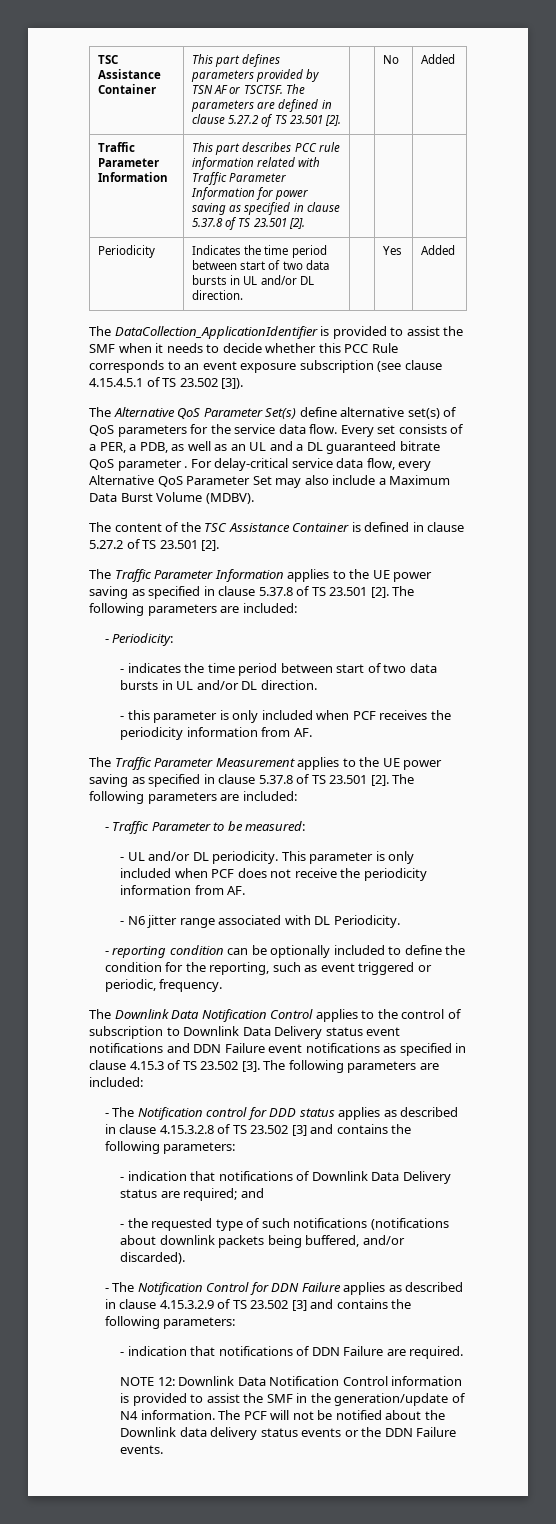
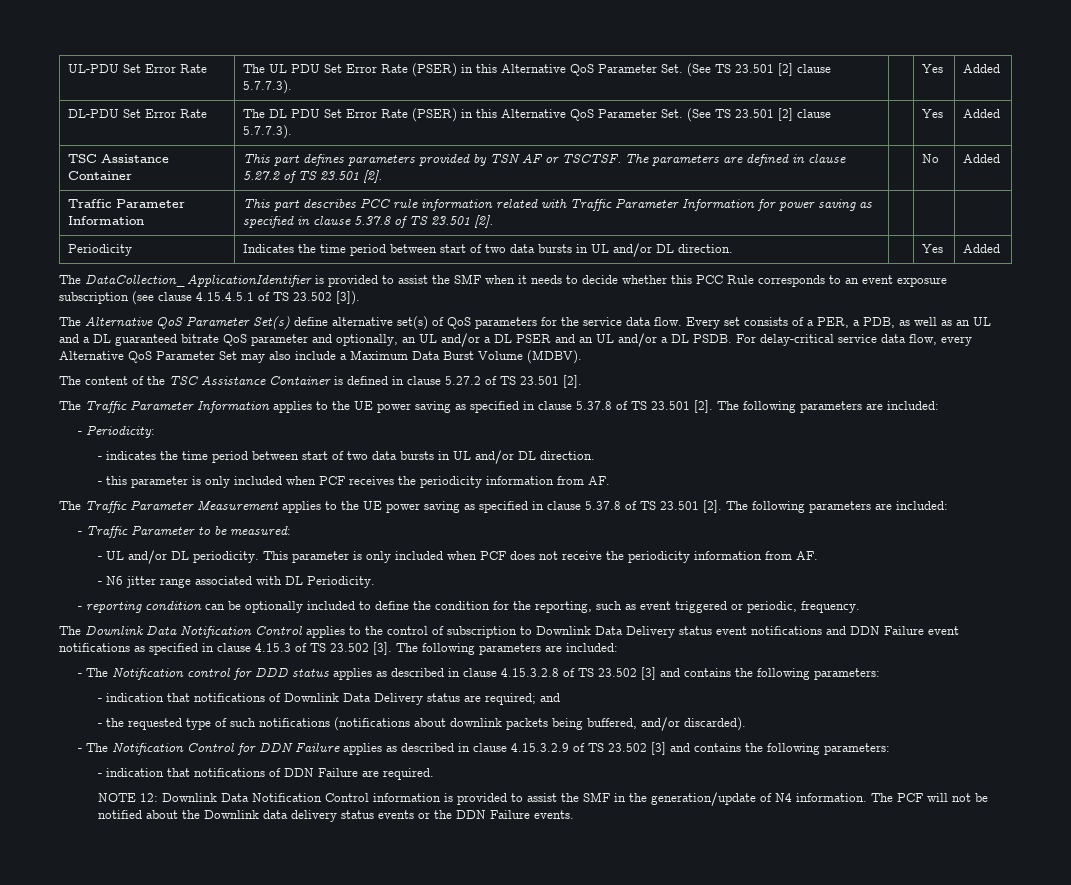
(98, 59) none -> [68,64,208,73] [243,63,832,77] [243,80,293,94] [922,64,944,73] [963,64,1001,73] [68,109,208,118] [243,108,832,122] [243,125,293,139] [922,109,944,118] [963,109,1001,118] UL-PDU Set Error Rate | The UL PDU Set Error Rate (PSER) in this Alternative QoS Parameter Set. (See TS 23.501 [2] clause 5.7.7.3). | | Yes | Added // DL-PDU Set Error Rate | The DL PDU Set Error Rate (PSER) in this Alternative QoS Parameter Set. (See TS 23.501 [2] clause 5.7.7.3). | | Yes | Added //
[184,466,188,468] . -> [312,333,732,347] and optionally, an UL and/or a DL PSER and an UL and/or a DL PSDB.

